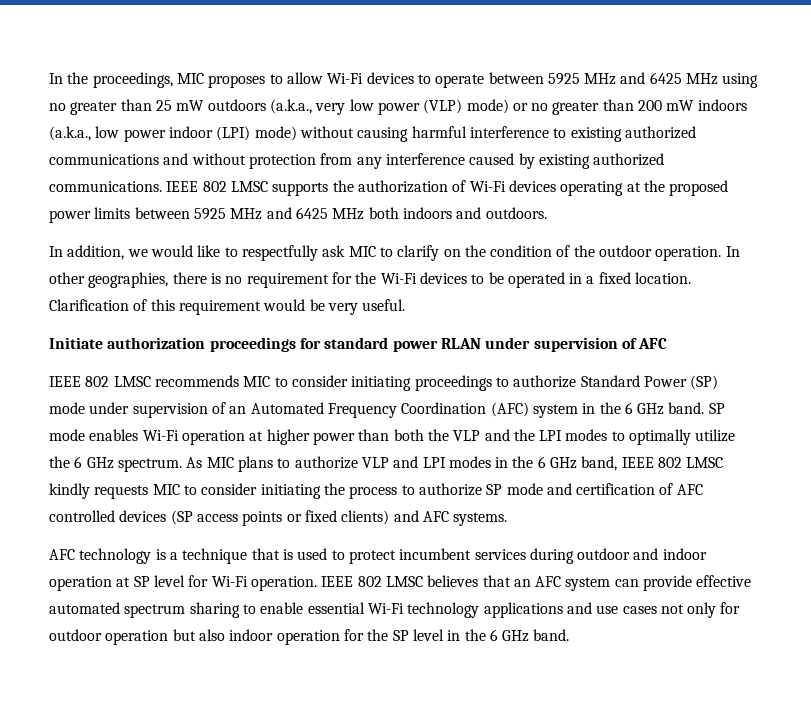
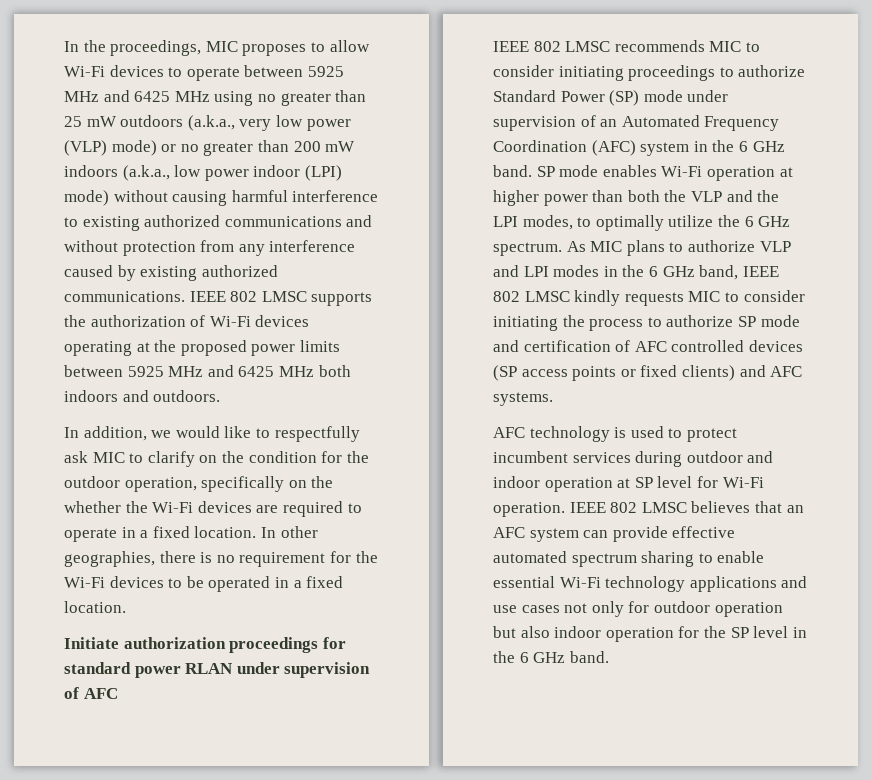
[556,245,571,257] of -> [321,451,343,463] for
[655,246,722,261] operation. -> [124,476,334,492] [64,501,362,517] [64,526,257,542] operation, specifically on the whether the Wi-Fi devices are required to operate in a fixed location.
[49,299,406,315] Clarification of this requirement would be very useful. -> (126, 607) none
[565,429,608,441] modes -> [522,215,573,230] modes,
[169,548,293,564] a technique that is -> (627, 432) none

